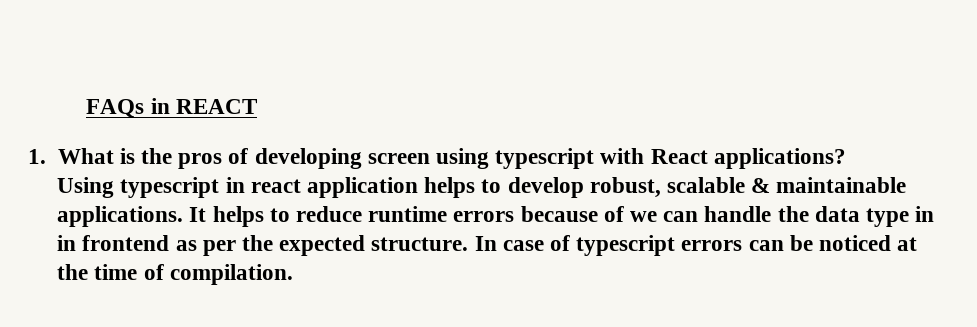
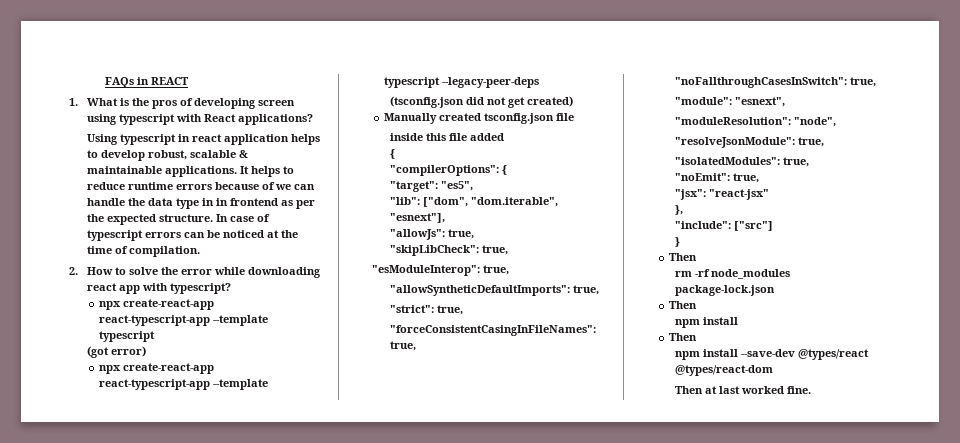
(293, 274) none -> [69,267,322,278] [87,283,232,294] [99,299,215,310] [99,315,269,326] [99,331,156,342] [87,346,147,358] [99,363,215,374] [99,379,269,390] [384,77,540,88] [390,96,574,108] [384,113,575,124] [390,133,505,141] [390,149,396,159] [390,165,508,176] [390,181,474,192] [390,197,559,207] [390,213,446,223] [390,229,475,240] [390,245,509,256] [372,265,510,276] [390,285,600,296] [390,305,464,315] [390,325,597,336] [390,341,417,351] [675,77,877,88] [675,97,786,107] [675,117,837,127] [675,137,825,148] [675,157,810,167] [675,173,760,183] [675,189,770,200] [675,205,684,215] [675,221,774,231] [675,237,681,247] [669,253,698,261] [675,269,791,279] [675,285,776,296] [669,301,698,309] [675,317,739,328] [669,333,698,341] [675,349,870,360] [675,365,774,376] [675,386,812,394] // 2. How to solve the error while downloading react app with typescript? // npx create-react-app react-typescript-app --template typescript // (got error) // npx create-react-app react-typescript-app --template typescript --legacy-peer-deps // (tsconfig.json did not get created) // Manually created tsconfig.json file // inside this file added // { // "compilerOptions": { // "target": "es5", // "lib": ["dom", "dom.iterable", "esnext"], // "allowJs": true, // "skipLibCheck": true, // "esModuleInterop": true, // "allowSyntheticDefaultImports": true, // "strict": true, // "forceConsistentCasingInFileNames": true, // "noFallthroughCasesInSwitch": true, // "module": "esnext", // "moduleResolution": "node", // "resolveJsonModule": true, // "isolatedModules": true, // "noEmit": true, // "jsx": "react-jsx" // }, // "include": ["src"] // } // Then // rm -rf node_modules package-lock.json // Then // npm install // Then // npm install --save-dev @types/react @types/react-dom // Then at last worked fine.

